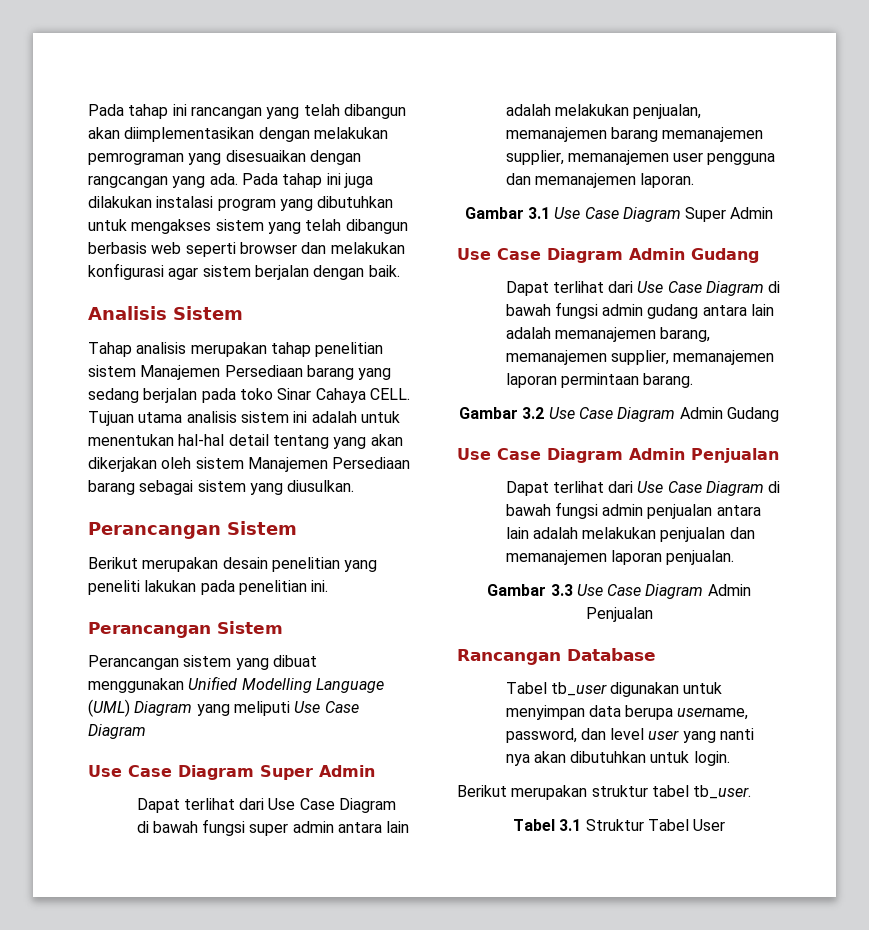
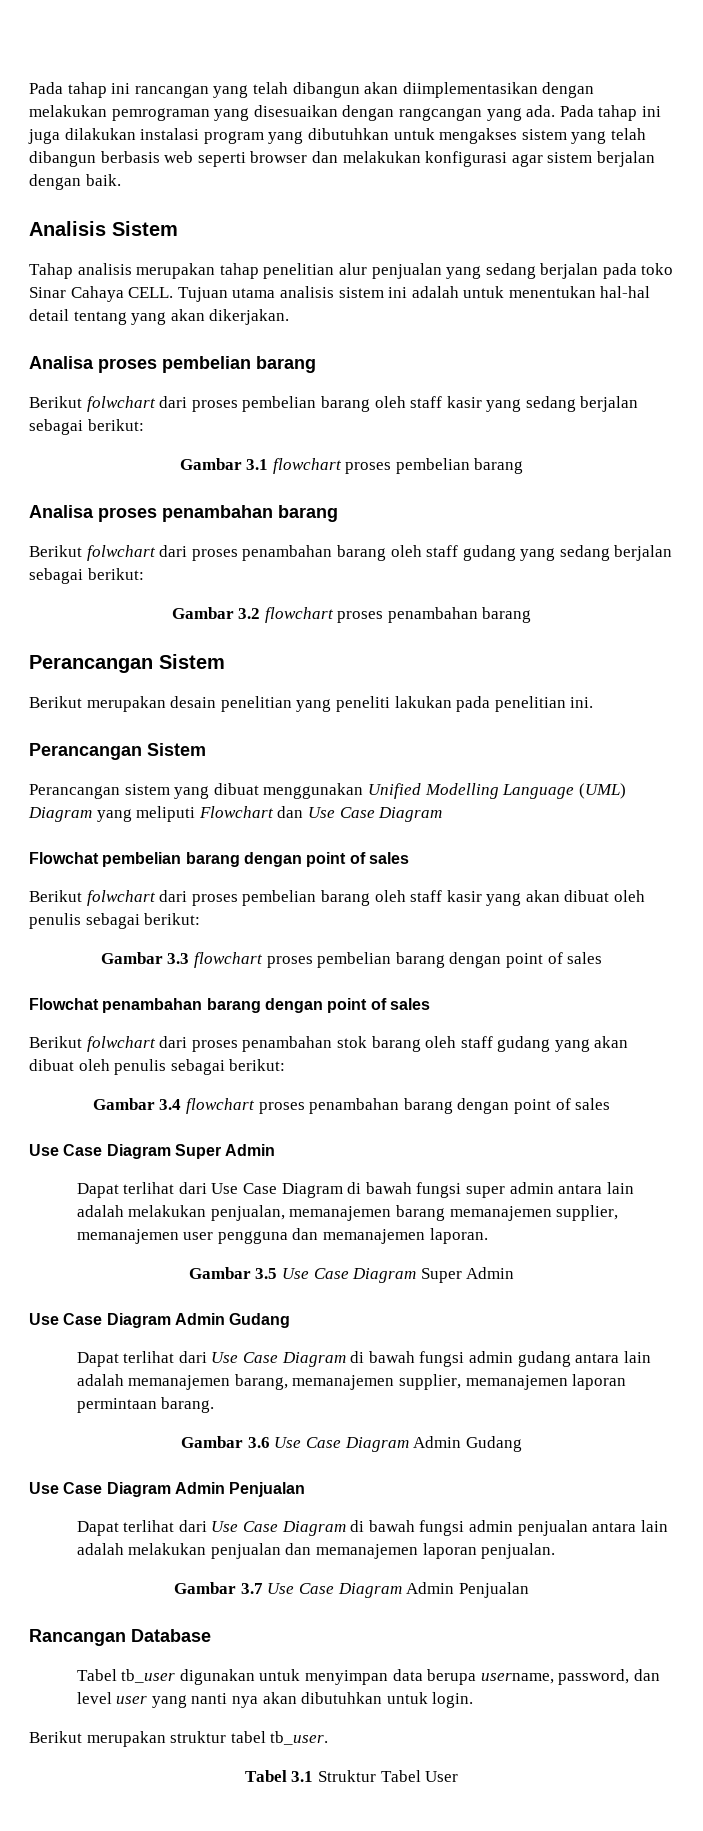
[88,365,354,380] sistem Manajemen Persediaan barang -> [338,263,442,279] alur penjualan
[88,457,411,472] [88,480,355,495] dikerjakan oleh sistem Manajemen Persediaan barang sebagai sistem yang diusulkan. -> [209,309,290,325] [29,356,316,373] [29,396,639,412] [29,419,144,435] [179,458,524,474] [29,505,338,522] [29,545,673,561] [29,568,144,584] [171,607,532,623] dikerjakan. // Analisa proses pembelian barang // Berikut folwchart dari proses pembelian barang oleh staff kasir yang sedang berjalan sebagai berikut: // Gambar 3.1 flowchart proses pembelian barang // Analisa proses penambahan barang // Berikut folwchart dari proses penambahan barang oleh staff gudang yang sedang berjalan sebagai berikut: // Gambar 3.2 flowchart proses penambahan barang
[294,701,359,713] [88,724,146,739] Use Case Diagram -> [198,806,443,822] [29,852,409,867] [29,890,646,906] [29,913,201,929] [100,952,603,968] [29,998,430,1013] [29,1036,629,1052] [29,1059,286,1075] [92,1098,611,1114] Flowchart dan Use Case Diagram // Flowchat pembelian barang dengan point of sales // Berikut folwchart dari proses pembelian barang oleh staff kasir yang akan dibuat oleh penulis sebagai berikut: // Gambar 3.3 flowchart proses pembelian barang dengan point of sales // Flowchat penambahan barang dengan point of sales // Berikut folwchart dari proses penambahan stok barang oleh staff gudang yang akan dibuat oleh penulis sebagai berikut: // Gambar 3.4 flowchart proses penambahan barang dengan point of sales
[527,207,550,219] 3.1 -> [255,1268,278,1279] 3.5
[522,407,545,419] 3.2 -> [247,1437,270,1448] 3.6
[550,584,573,596] 3.3 -> [240,1583,263,1594] 3.7

